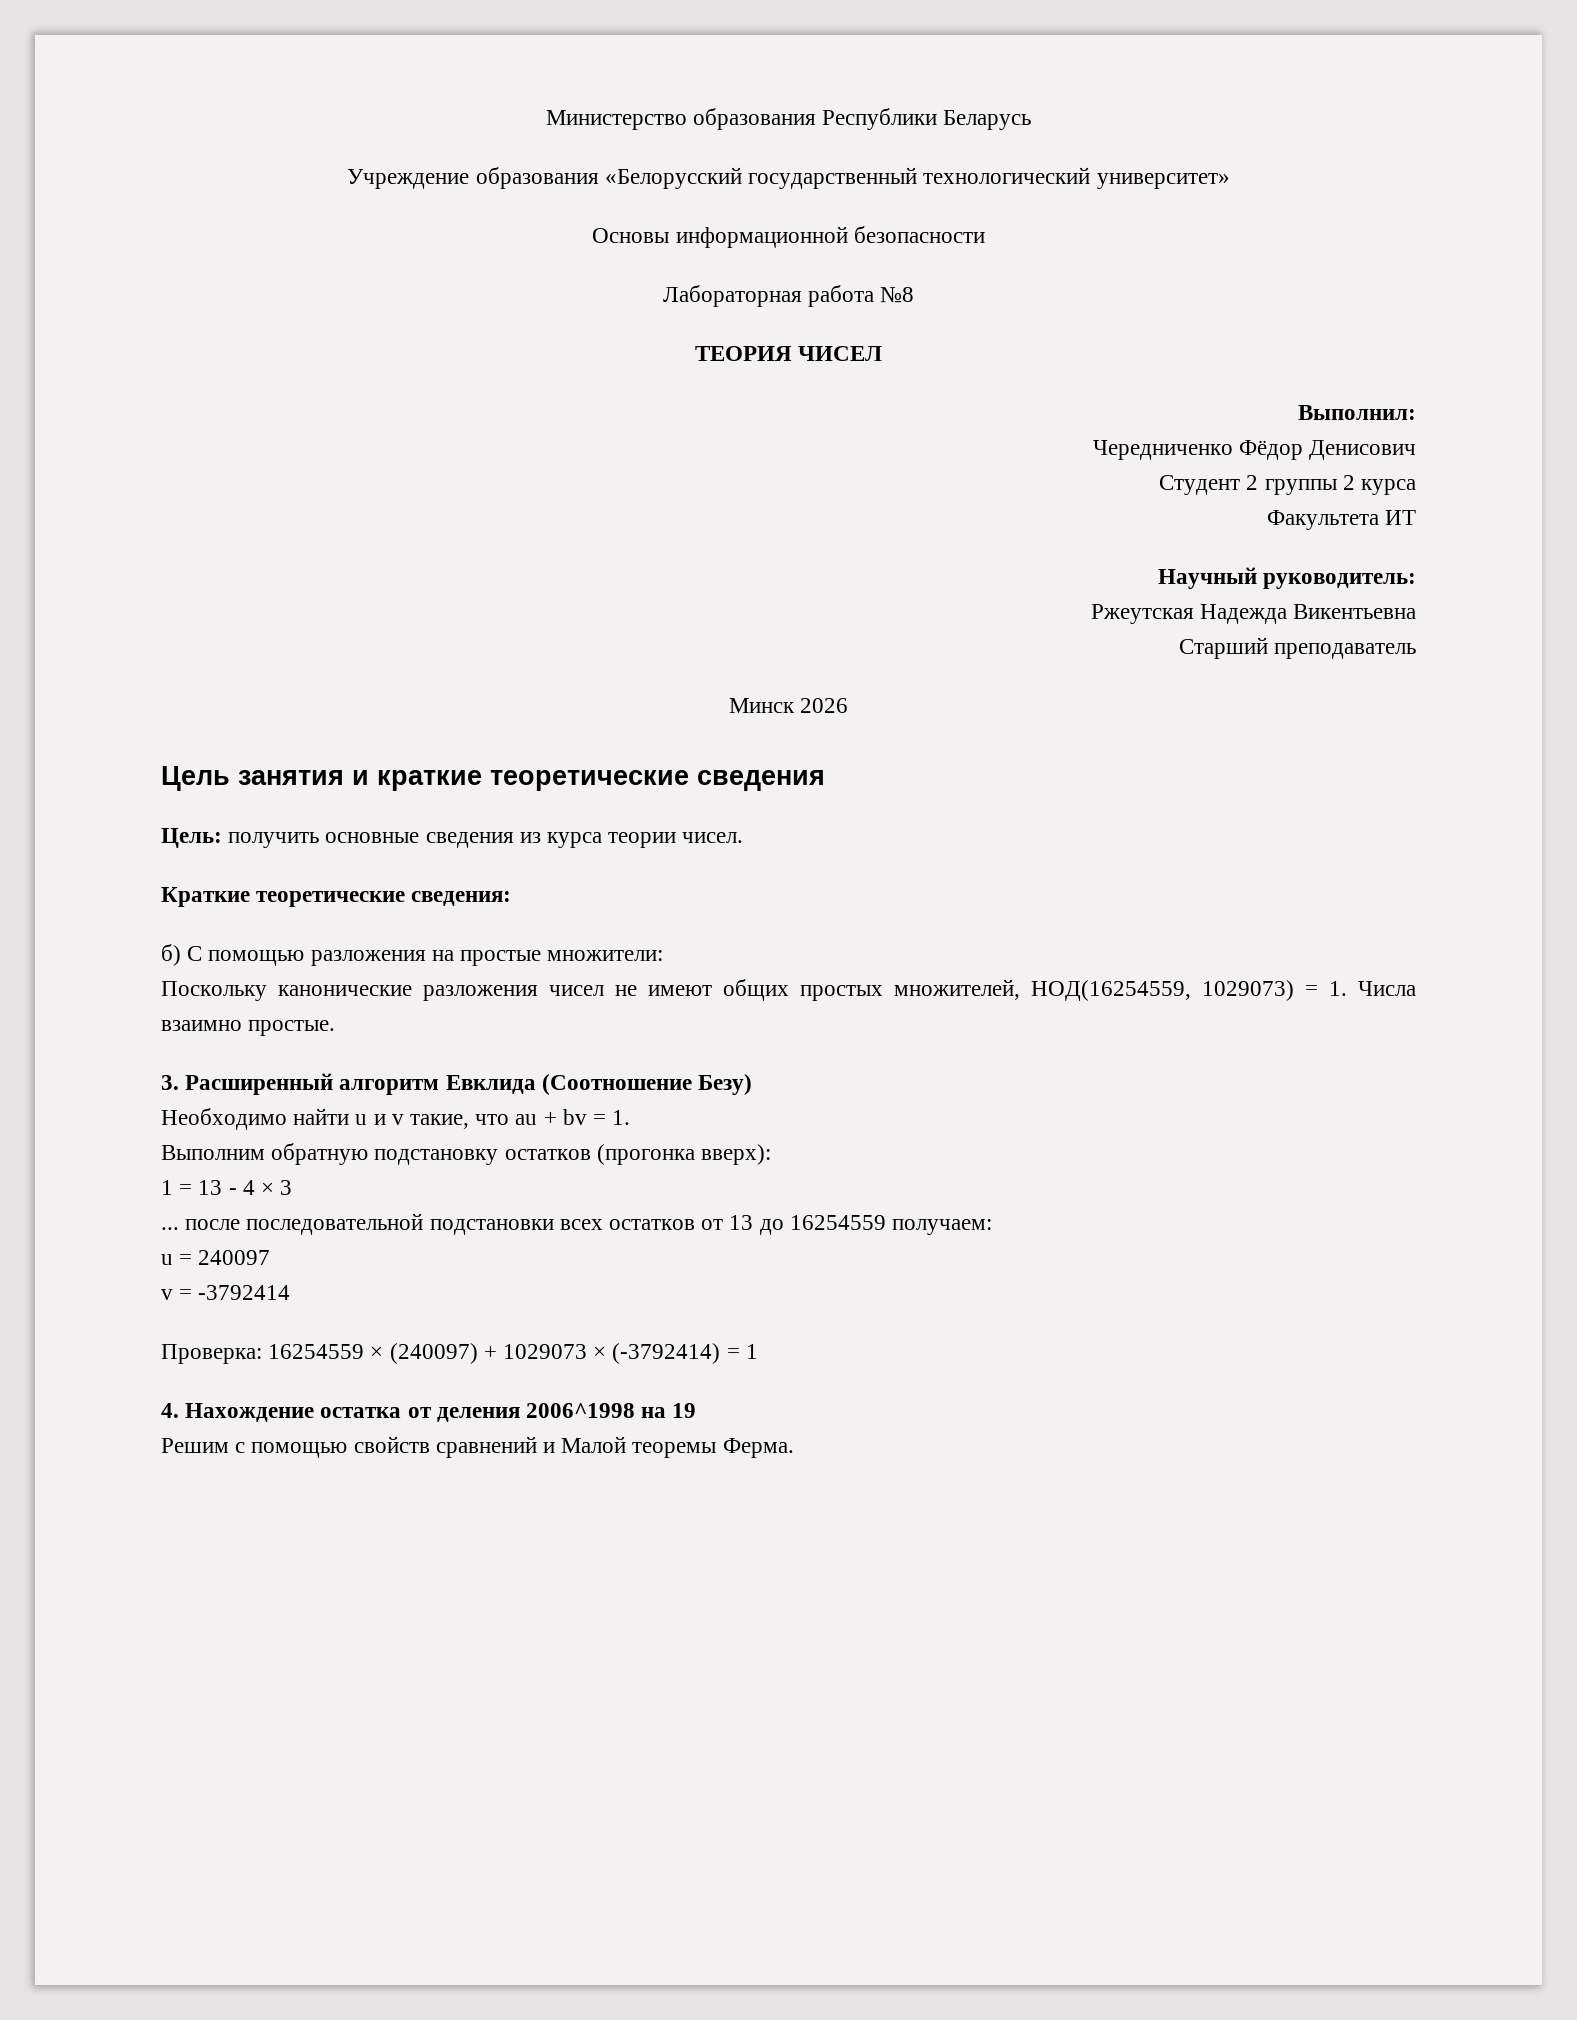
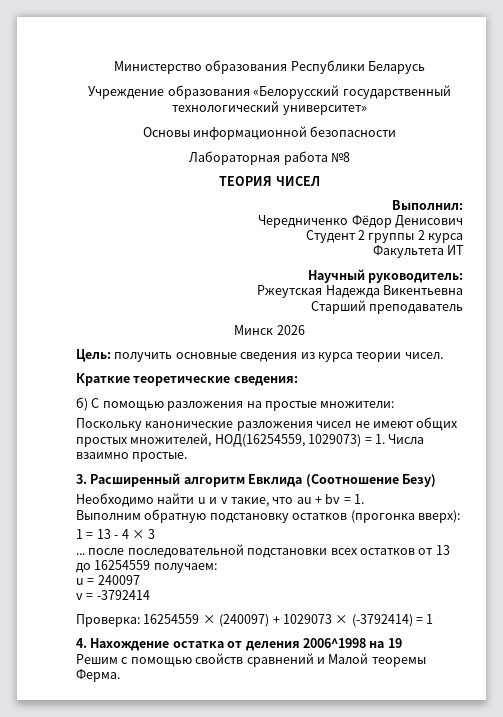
[161,766,825,791] // Цель занятия и краткие теоретические сведения -> (305, 330) none

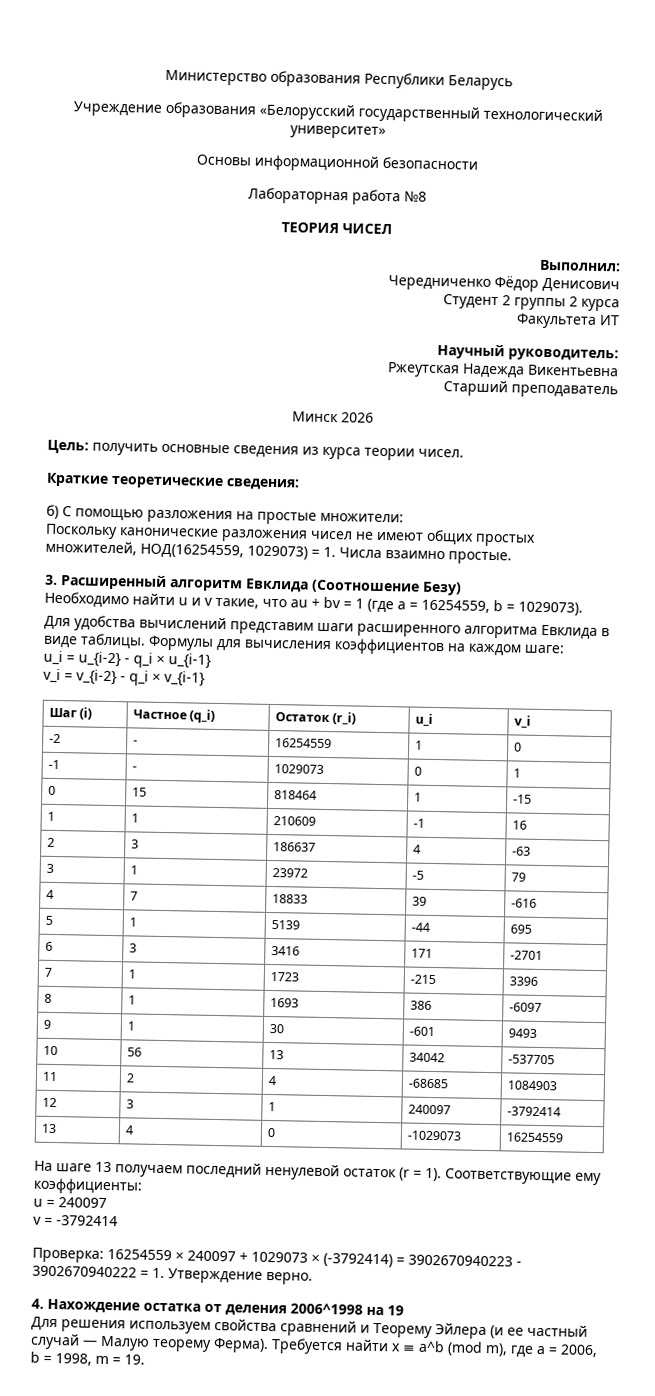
[354,494,365,504] [76,509,460,523] [76,529,156,539] [76,544,450,558] [76,560,217,573] 1. // Выполним обратную подстановку остатков (прогонка вверх): // 1 = 13 - 4 × 3 // ... после последовательной подстановки всех остатков от 13 до 16254559 получаем: -> [355,598,583,616] [44,615,610,639] [43,633,565,656] [43,650,211,669] [43,668,205,687] [48,707,92,720] [132,709,215,723] [274,712,356,725] [414,713,433,726] [513,715,531,728] [48,733,61,744] [132,740,138,745] [274,738,332,749] [414,740,423,750] [513,742,522,752] [47,759,60,770] [131,766,137,771] [273,764,324,774] [413,766,422,776] [512,768,521,778] [47,785,56,795] [131,787,147,797] [273,790,317,800] [413,792,422,802] [512,794,532,804] [46,811,55,821] [130,813,139,823] [272,816,316,826] [412,818,425,828] [511,820,527,830] [46,837,55,847] [130,839,139,849] [272,842,316,852] [412,844,421,854] [511,846,531,856] [45,863,54,873] [129,865,138,875] [271,867,308,878] [411,870,424,880] [510,872,526,882] [45,889,54,899] [129,891,138,901] [271,893,308,904] [411,896,427,906] [510,898,537,908] [44,915,53,925] [128,917,137,927] [270,919,300,930] [410,922,430,932] [509,924,532,934] [44,941,53,951] [128,943,137,953] [270,945,300,956] [410,948,433,958] [509,950,543,961] [43,967,52,977] [127,969,136,979] [269,971,299,982] [409,974,436,985] [508,976,538,986] [43,993,52,1003] [127,995,136,1005] [269,997,299,1008] [409,1000,432,1010] [508,1002,542,1013] [42,1019,51,1029] [126,1021,135,1031] [268,1023,284,1034] [408,1026,435,1037] [507,1028,537,1038] [42,1045,58,1056] [126,1047,142,1057] [268,1049,284,1060] [408,1052,445,1063] [507,1054,555,1065] [41,1071,58,1082] [125,1073,135,1083] [267,1075,276,1086] [407,1078,448,1089] [506,1080,557,1091] [41,1097,57,1108] [125,1099,134,1109] [267,1101,276,1112] [407,1104,451,1115] [506,1106,561,1117] [40,1123,57,1134] [124,1125,134,1135] [266,1127,276,1138] [406,1130,462,1141] [505,1132,563,1143] [34,1160,602,1186] [33,1177,143,1195] 1 (где a = 16254559, b = 1029073). // Для удобства вычислений представим шаги расширенного алгоритма Евклида в виде таблицы. Формулы для вычисления коэффициентов на каждом шаге: // u_i = u_{i-2} - q_i × u_{i-1} // v_i = v_{i-2} - q_i × v_{i-1} // Шаг (i) | Частное (q_i) | Остаток (r_i) | u_i | v_i // -2 | - | 16254559 | 1 | 0 // -1 | - | 1029073 | 0 | 1 // 0 | 15 | 818464 | 1 | -15 // 1 | 1 | 210609 | -1 | 16 // 2 | 3 | 186637 | 4 | -63 // 3 | 1 | 23972 | -5 | 79 // 4 | 7 | 18833 | 39 | -616 // 5 | 1 | 5139 | -44 | 695 // 6 | 3 | 3416 | 171 | -2701 // 7 | 1 | 1723 | -215 | 3396 // 8 | 1 | 1693 | 386 | -6097 // 9 | 1 | 30 | -601 | 9493 // 10 | 56 | 13 | 34042 | -537705 // 11 | 2 | 4 | -68685 | 1084903 // 12 | 3 | 1 | 240097 | -3792414 // 13 | 4 | 0 | -1029073 | 16254559 // На шаге 13 получаем последний ненулевой остаток (r = 1). Соответствующие ему коэффициенты:
[219,614,270,627] (240097) -> [187,1250,236,1262] 240097
[426,614,434,624] 1 -> [408,1254,522,1267] [32,1265,313,1285] 3902670940223 - 3902670940222 = 1. Утверждение верно.
[76,653,426,667] [76,669,120,682] Решим с помощью свойств сравнений и Малой теоремы Ферма. -> [31,1316,588,1340] [30,1333,598,1358] [30,1351,145,1366] Для решения используем свойства сравнений и Теорему Эйлера (и ее частный случай — Малую теорему Ферма). Требуется найти x ≡ a^b (mod m), где a = 2006, b = 1998, m = 19.

